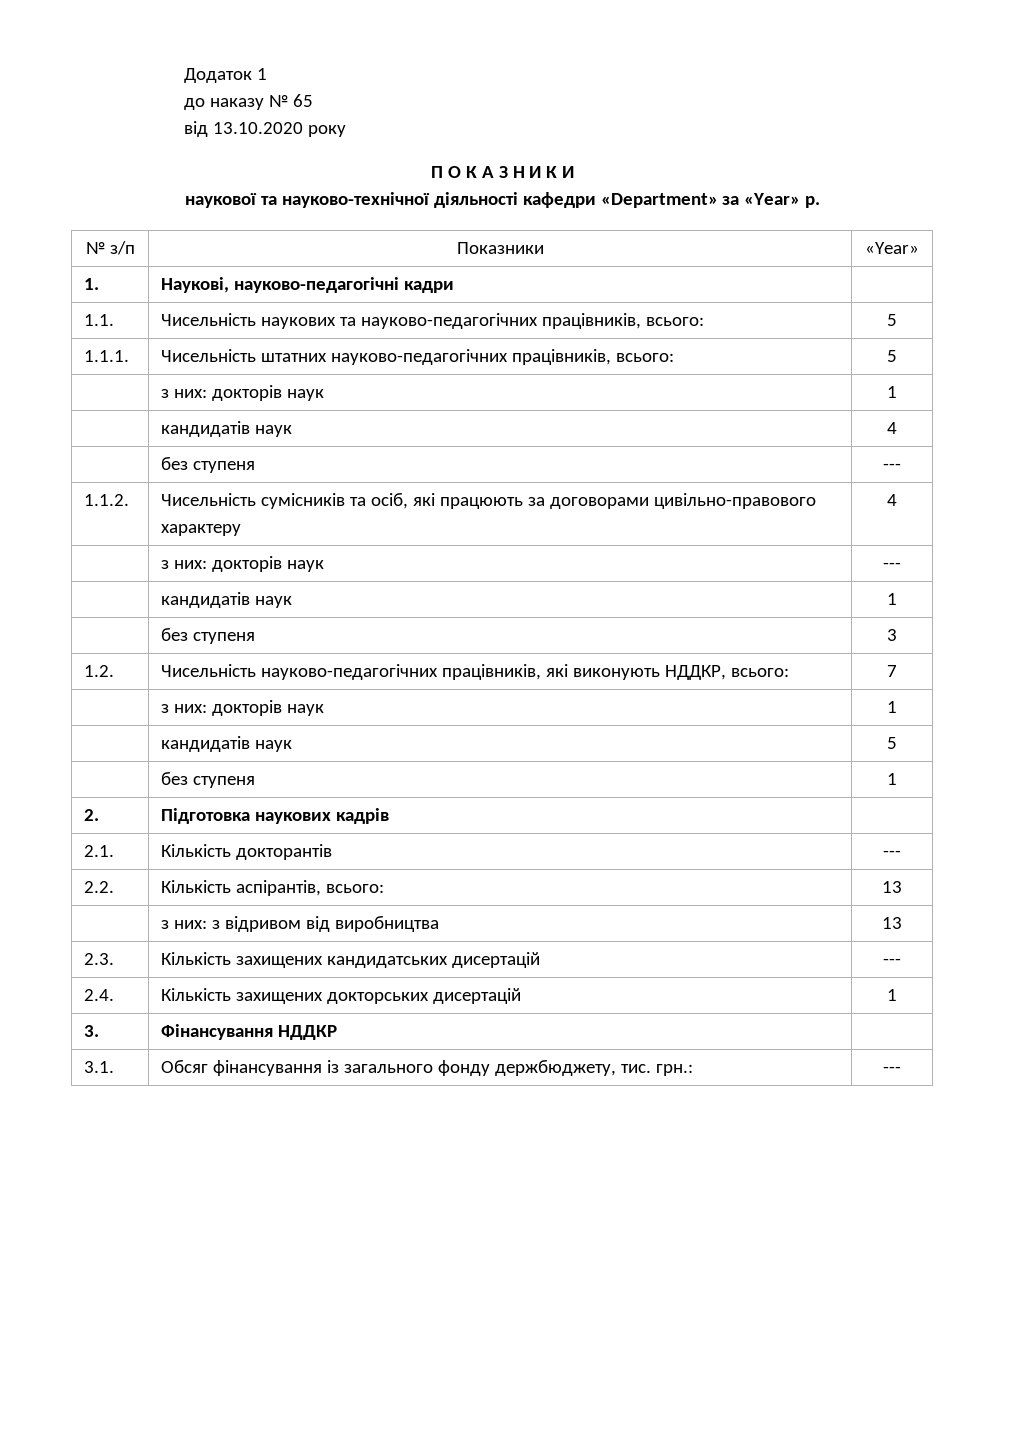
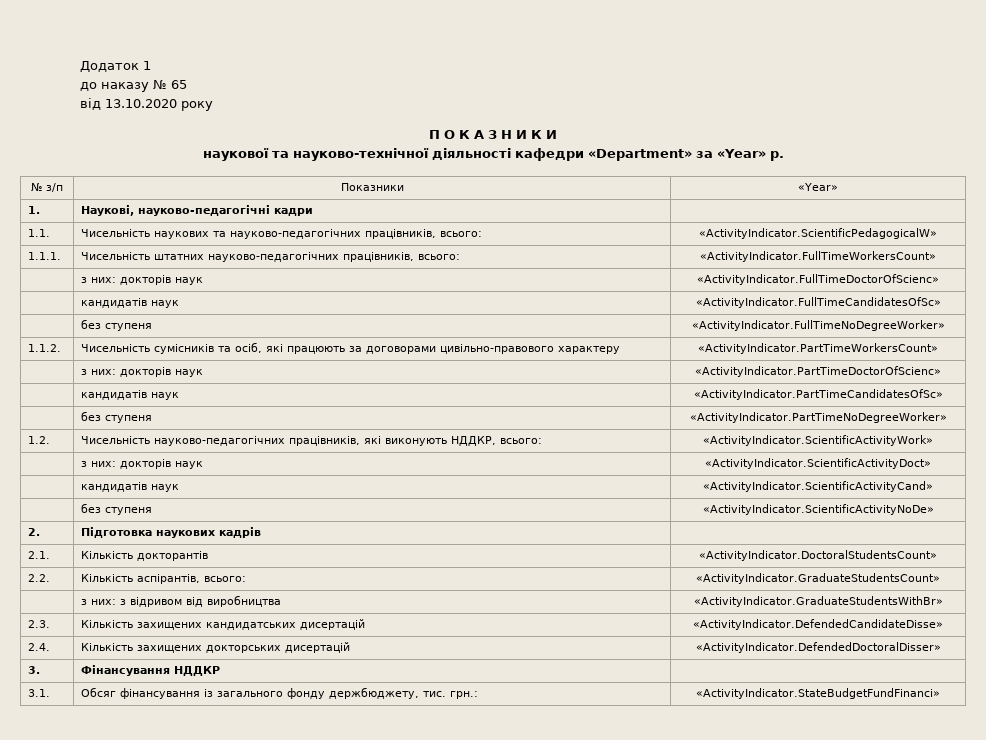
[887,314,897,326] 5 -> [699,228,937,239] «ActivityIndicator.ScientificPedagogicalW»
[887,350,897,362] [161,385,325,401] [887,386,897,398] [161,421,293,437] [887,422,897,434] [161,457,256,473] [883,463,901,470] 5 // | з них: докторів наук | 1 // | кандидатів наук | 4 // | без ступеня | --- -> [700,251,936,262] [80,275,203,285] [697,274,939,285] [80,298,179,308] [695,297,941,308] [80,319,152,331] [691,320,945,331] «ActivityIndicator.FullTimeWorkersCount» // | з них: докторів наук | «ActivityIndicator.FullTimeDoctorOfScienc» // | кандидатів наук | «ActivityIndicator.FullTimeCandidatesOfSc» // | без ступеня | «ActivityIndicator.FullTimeNoDegreeWorker»
[887,494,897,506] [161,556,325,572] [883,562,901,569] [161,592,293,608] [887,593,897,605] [161,628,256,644] [887,629,897,641] 4 // | з них: докторів наук | --- // | кандидатів наук | 1 // | без ступеня | 3 -> [698,343,938,354] [80,367,203,377] [695,366,941,377] [80,390,179,400] [693,389,943,400] [80,411,152,423] [689,412,947,423] «ActivityIndicator.PartTimeWorkersCount» // | з них: докторів наук | «ActivityIndicator.PartTimeDoctorOfScienc» // | кандидатів наук | «ActivityIndicator.PartTimeCandidatesOfSc» // | без ступеня | «ActivityIndicator.PartTimeNoDegreeWorker»
[887,665,897,677] [161,700,325,716] [887,701,897,713] [161,736,293,752] [887,737,897,749] [161,772,256,788] [887,773,897,785] 7 // | з них: докторів наук | 1 // | кандидатів наук | 5 // | без ступеня | 1 -> [703,435,933,446] [80,459,203,469] [705,458,931,469] [80,482,179,492] [703,481,933,492] [80,503,152,515] [702,504,934,515] «ActivityIndicator.ScientificActivityWork» // | з них: докторів наук | «ActivityIndicator.ScientificActivityDoct» // | кандидатів наук | «ActivityIndicator.ScientificActivityCand» // | без ступеня | «ActivityIndicator.ScientificActivityNoDe»
[883,850,901,857] --- -> [699,550,937,561] «ActivityIndicator.DoctoralStudentsCount»
[882,881,902,893] 13 -> [696,573,940,584] «ActivityIndicator.GraduateStudentsCount»
[882,917,902,929] 13 -> [693,596,943,607] «ActivityIndicator.GraduateStudentsWithBr»
[883,958,901,965] --- -> [693,619,943,630] «ActivityIndicator.DefendedCandidateDisse»
[887,989,897,1001] 1 -> [695,642,941,653] «ActivityIndicator.DefendedDoctoralDisser»
[883,1066,901,1073] --- -> [696,688,940,699] «ActivityIndicator.StateBudgetFundFinanci»

